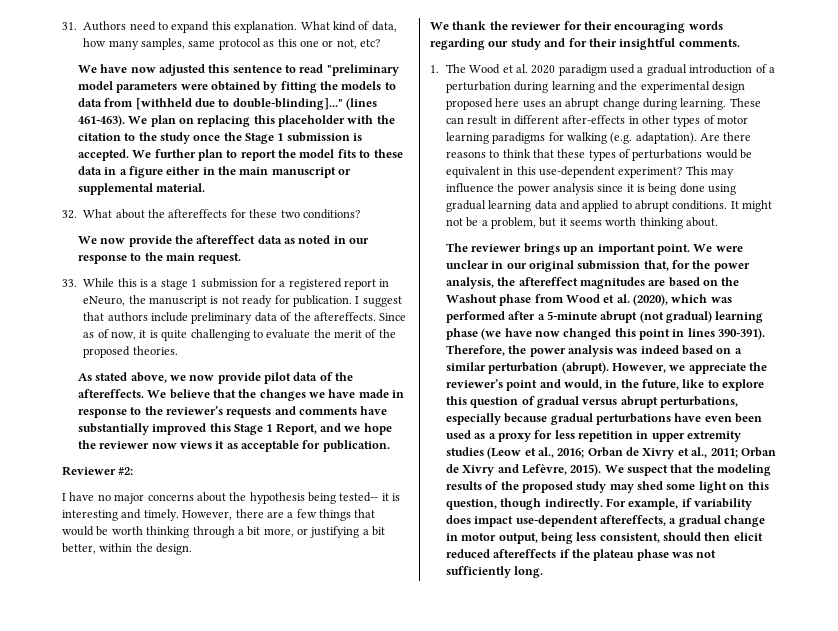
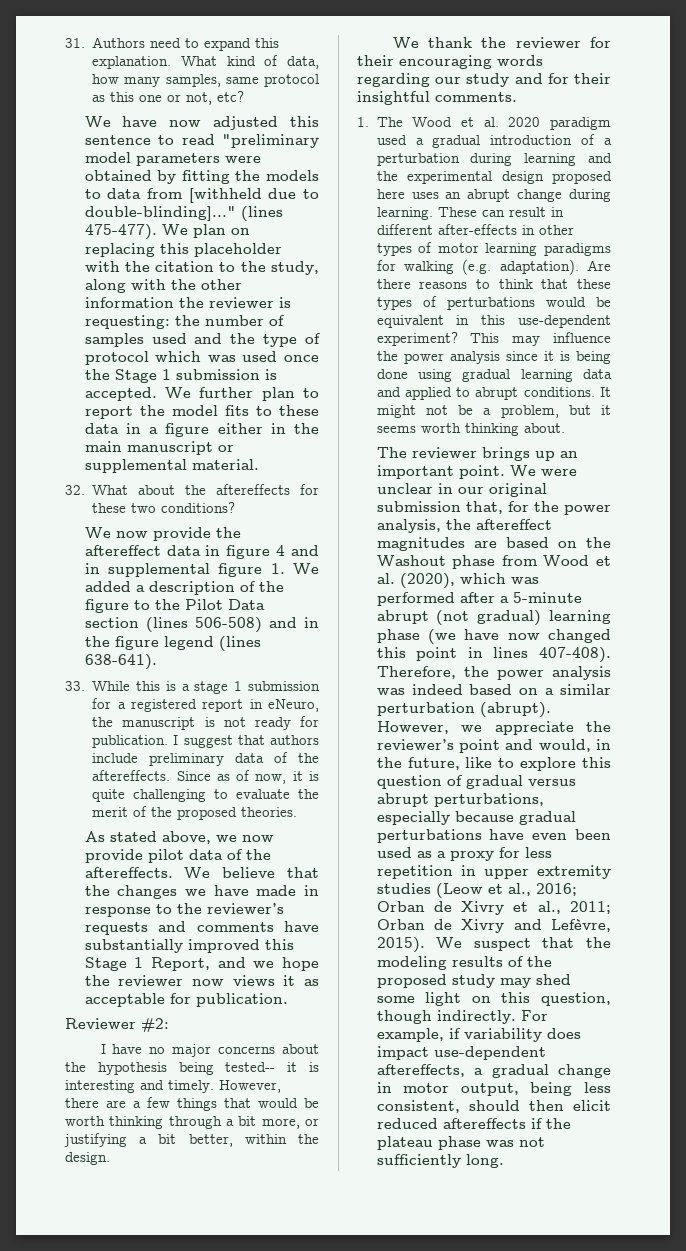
[77,115,125,127] 461-463). -> [84,224,157,240] 475-477).
[159,132,190,144] study -> [271,261,320,275] [84,279,242,293] [84,297,291,308] [84,315,285,329] [84,333,321,347] [84,351,278,365] study, along with the other information the reviewer is requesting: the number of samples used and the type of protocol which was used
[284,235,370,244] [77,252,242,264] as noted in our response to the main request. -> [205,545,320,559] [84,563,319,577] [84,581,284,595] [84,599,265,613] [84,617,319,633] [84,636,261,651] [84,654,157,670] in figure 4 and in supplemental figure 1. We added a description of the figure to the Pilot Data section (lines 506-508) and in the figure legend (lines 638-641).
[718,328,766,340] 390-391). -> [539,647,611,663] 407-408).

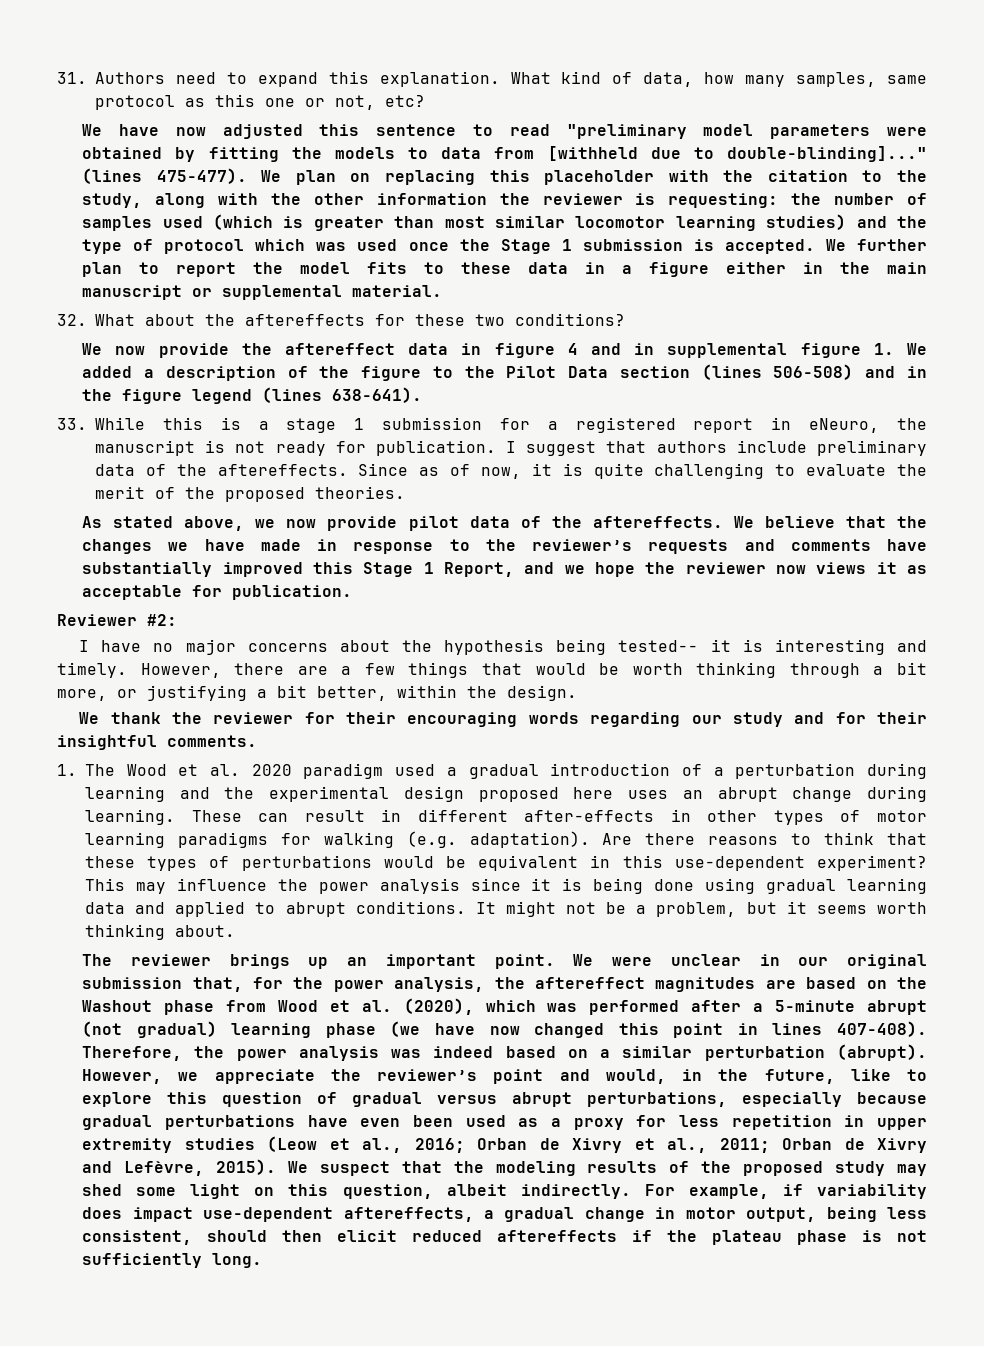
(187, 338) none -> [212,214,847,231] (which is greater than most similar locomotor learning studies)
[376,1010,432,1024] though -> [446,1184,507,1196] albeit
[485,1140,514,1147] was -> [862,1230,883,1242] is

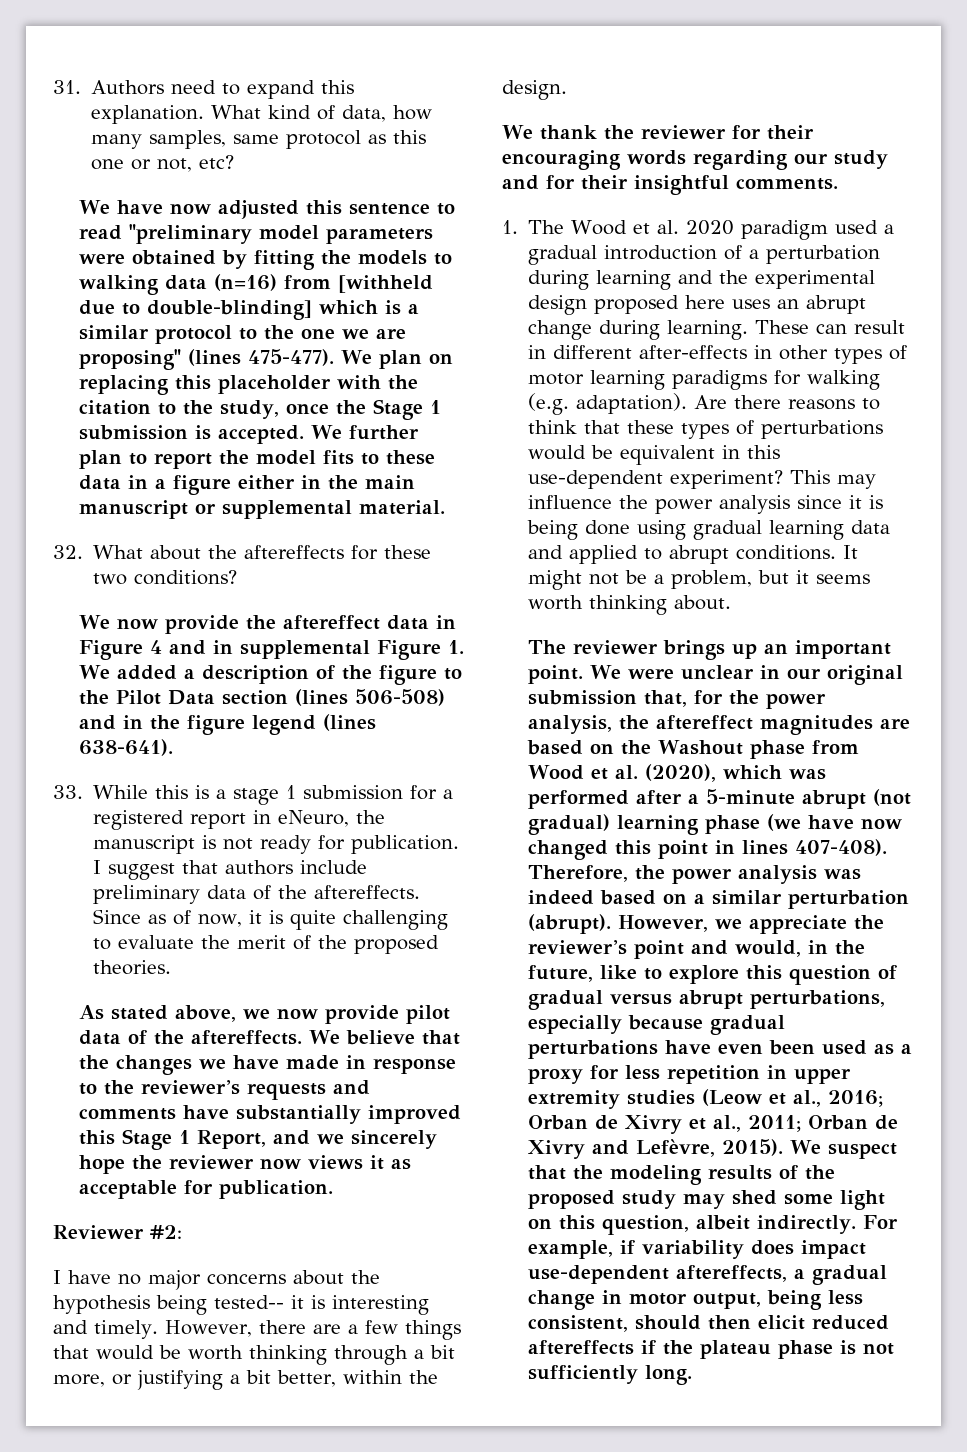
[441,147,482,159] data -> [79,274,278,295] walking data (n=16)
[726,146,927,162] double-blinding]..." -> [147,300,420,320] [79,325,407,344] [79,349,182,370] double-blinding] which is a similar protocol to the one we are proposing"
[155,193,927,208] [82,214,927,231] [82,239,398,254] along with the other information the reviewer is requesting: the number of samples used (which is greater than most similar locomotor learning studies) and the type of protocol which was used -> (280, 409) none
[494,343,555,358] figure -> [79,640,144,660] Figure
[800,343,861,358] figure -> [377,640,442,660] Figure
(585, 569) none -> [351,1130,438,1149] sincerely

